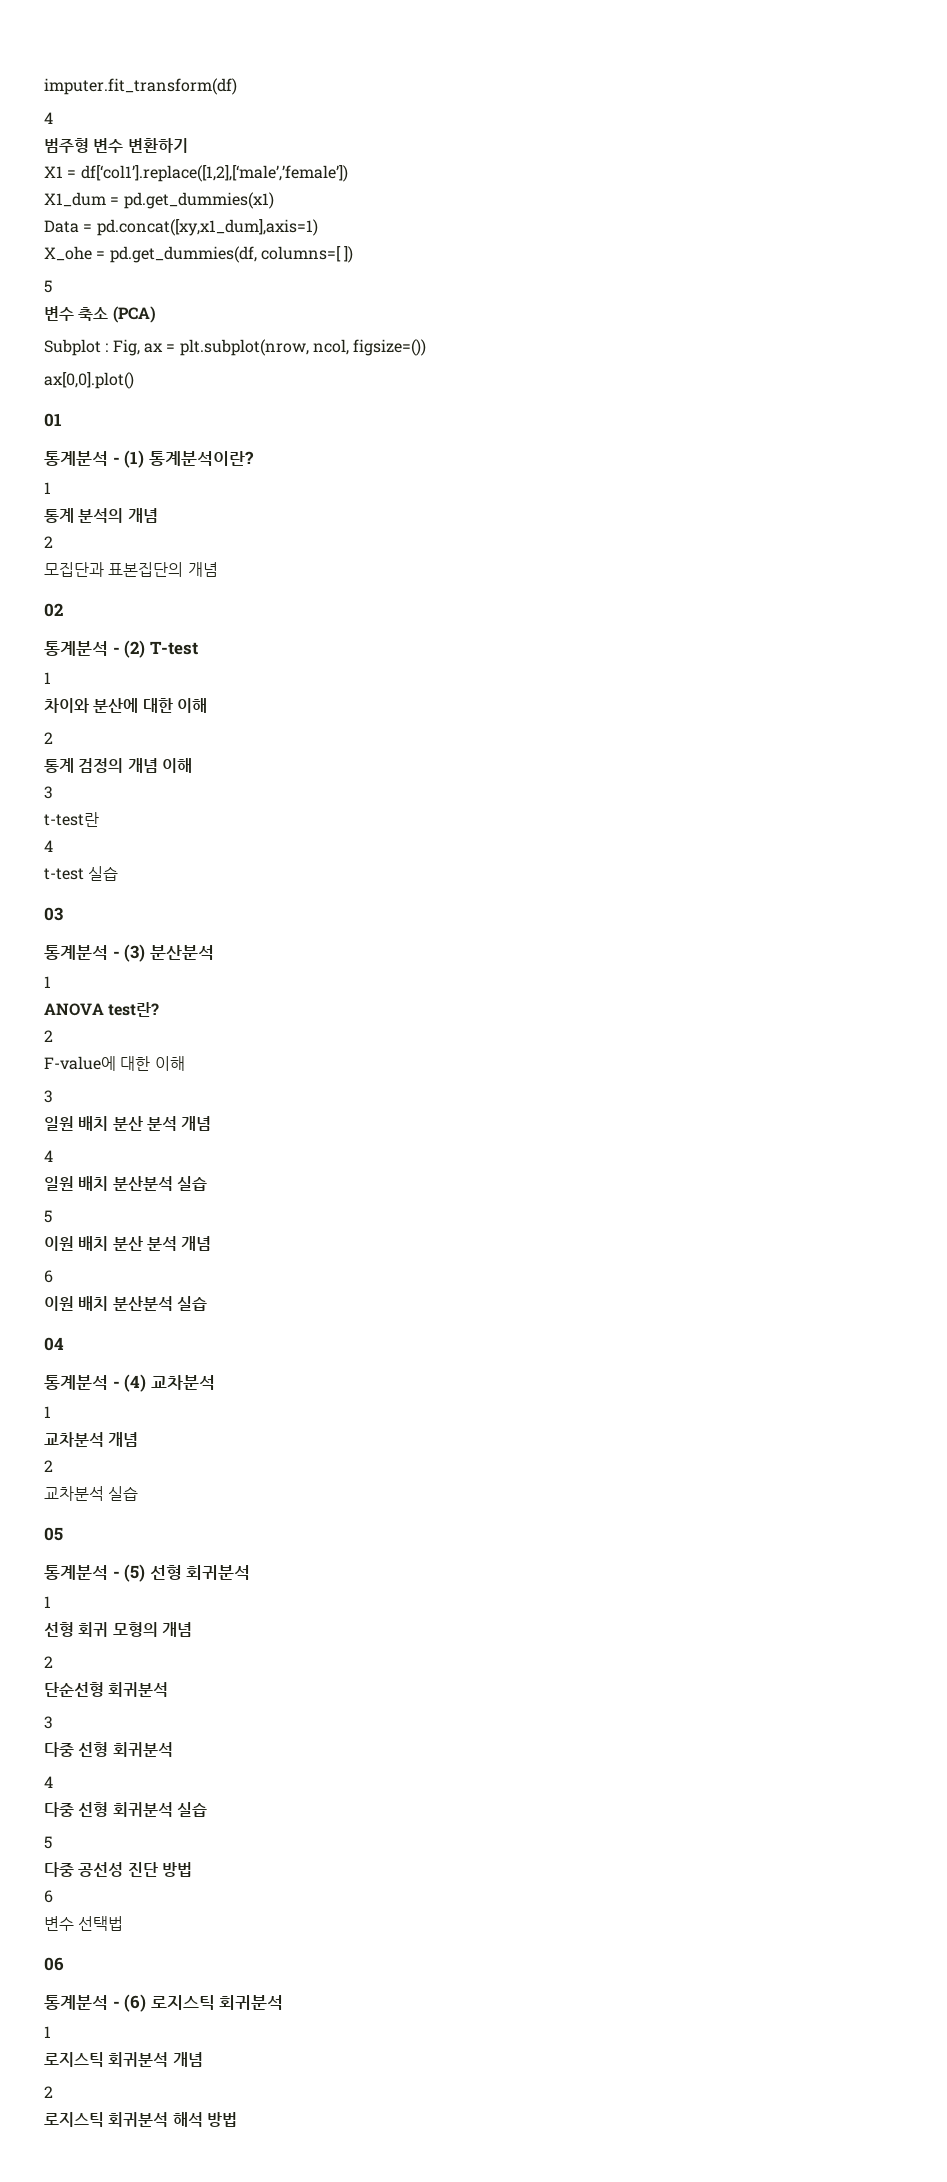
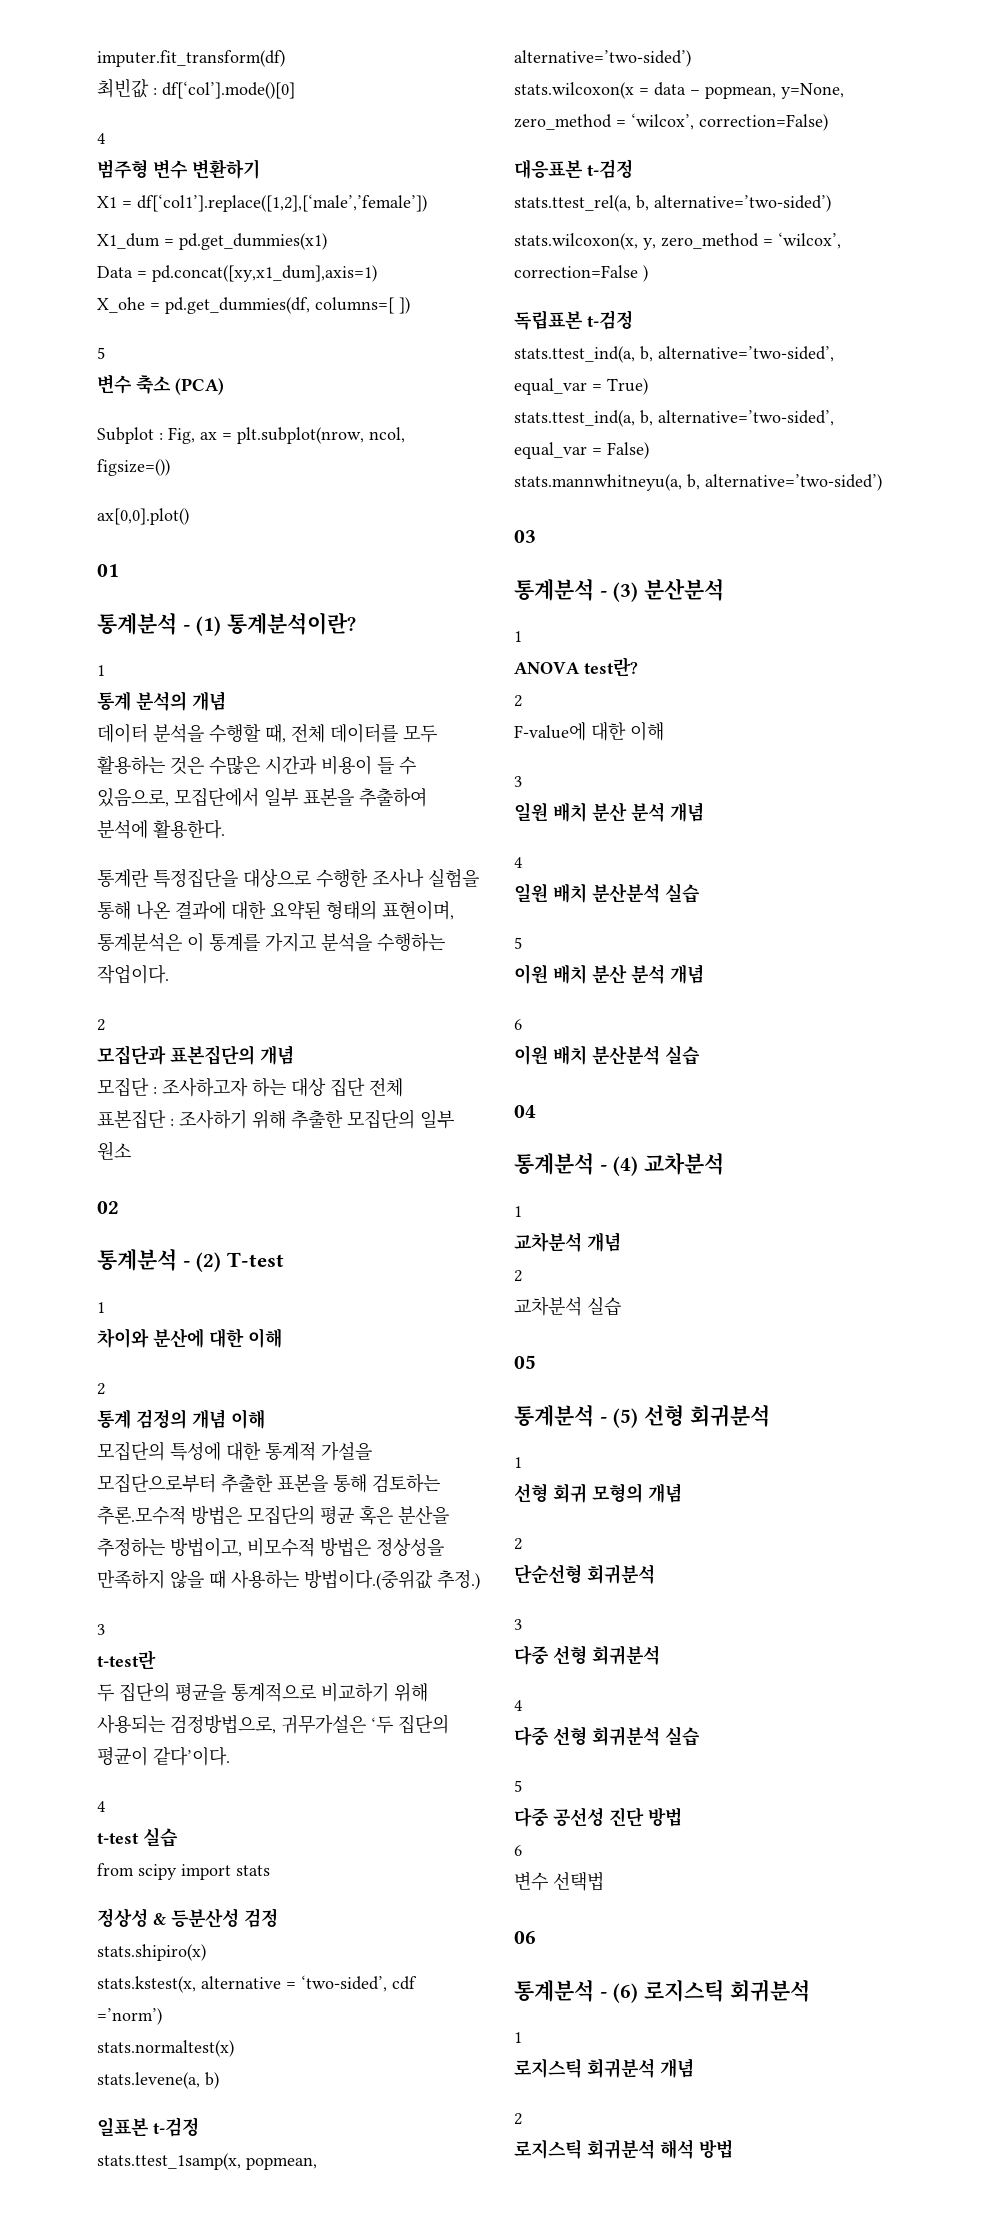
(237, 86) none -> [97,79,295,99] // 최빈값 : df[‘col’].mode()[0]
[44,536,53,548] [44,562,218,577] 2 // 모집단과 표본집단의 개념 -> [97,723,437,743] [97,755,416,775] [97,788,427,807] [97,819,225,839] [97,869,479,888] [97,900,454,920] [97,932,445,952] [97,964,169,984] [97,1019,105,1031] [97,1045,294,1065] [97,1077,403,1097] [97,1109,454,1129] [97,1141,131,1160] 데이터 분석을 수행할 때, 전체 데이터를 모두 활용하는 것은 수많은 시간과 비용이 들 수 있음으로, 모집단에서 일부 표본을 추출하여 분석에 활용한다. // 통계란 특정집단을 대상으로 수행한 조사나 실험을 통해 나온 결과에 대한 요약된 형태의 표현이며, 통계분석은 이 통계를 가지고 분석을 수행하는 작업이다. // 2 // 모집단과 표본집단의 개념 // 모집단 : 조사하고자 하는 대상 집단 전체 // 표본집단 : 조사하기 위해 추출한 모집단의 일부 원소
[44,786,53,799] [44,812,99,827] [44,840,53,852] [44,866,119,881] 3 // t-test란 // 4 // t-test 실습 -> [97,1441,372,1461] [97,1473,440,1493] [97,1505,449,1525] [97,1537,444,1557] [97,1569,480,1590] [97,1624,105,1635] [97,1650,156,1670] [97,1682,428,1702] [97,1714,449,1734] [97,1746,230,1766] [97,1801,105,1812] [97,1827,178,1847] [97,1863,270,1880] [97,1908,278,1928] [97,1944,206,1961] [97,1975,417,1993] [97,2008,162,2025] [97,2040,234,2057] [97,2072,219,2089] [97,2117,199,2137] [97,2153,317,2170] [514,50,691,67] [514,82,844,99] [514,113,828,131] [514,159,633,179] [514,195,831,212] [514,232,841,250] [514,265,648,282] [514,310,633,330] [514,346,834,363] [514,378,648,395] [514,410,834,427] [514,442,649,459] [514,474,882,491] 모집단의 특성에 대한 통계적 가설을 모집단으로부터 추출한 표본을 통해 검토하는 추론.모수적 방법은 모집단의 평균 혹은 분산을 추정하는 방법이고, 비모수적 방법은 정상성을 만족하지 않을 때 사용하는 방법이다.(중위값 추정.) // 3 // t-test란 // 두 집단의 평균을 통계적으로 비교하기 위해 사용되는 검정방법으로, 귀무가설은 ‘두 집단의 평균이 같다’이다. // 4 // t-test 실습 // from scipy import stats // 정상성 & 등분산성 검정 // stats.shipiro(x) // stats.kstest(x, alternative = ‘two-sided’, cdf =’norm’) // stats.normaltest(x) // stats.levene(a, b) // 일표본 t-검정 // stats.ttest_1samp(x, popmean, alternative=’two-sided’) // stats.wilcoxon(x = data – popmean, y=None, zero_method = ‘wilcox’, correction=False) // 대응표본 t-검정 // stats.ttest_rel(a, b, alternative=’two-sided’) // stats.wilcoxon(x, y, zero_method = ‘wilcox’, correction=False ) // 독립표본 t-검정 // stats.ttest_ind(a, b, alternative=’two-sided’, equal_var = True) // stats.ttest_ind(a, b, alternative=’two-sided’, equal_var = False) // stats.mannwhitneyu(a, b, alternative=’two-sided’)

